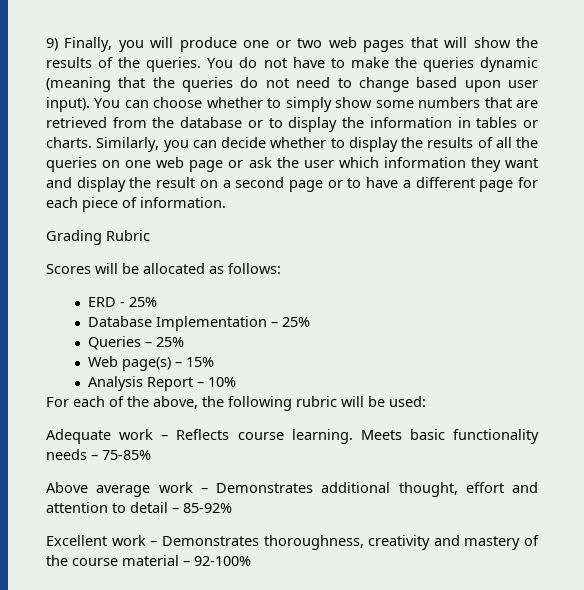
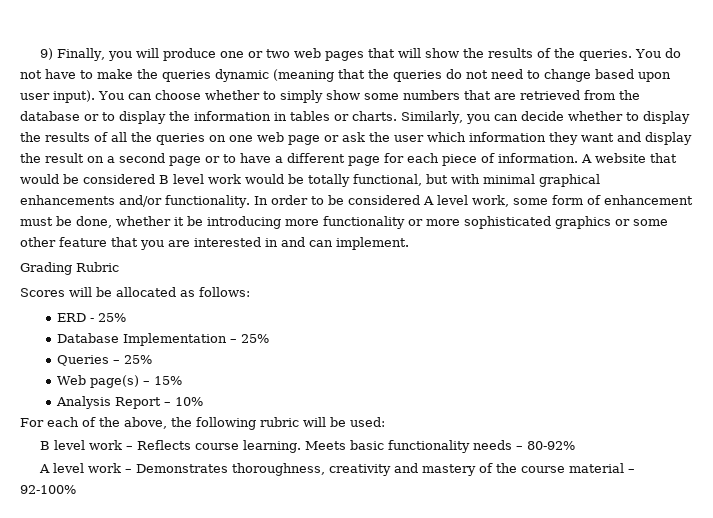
(226, 202) none -> [581,153,677,163] [20,174,600,187] [20,195,693,208] [20,216,668,229] [20,237,409,250] A website that would be considered B level work would be totally functional, but with minimal graphical enhancements and/or functionality. In order to be considered A level work, some form of enhancement must be done, whether it be introducing more functionality or more sophisticated graphics or some other feature that you are interested in and can implement.
[46,429,111,444] Adequate -> [40,440,86,450] B level
[102,450,151,460] [46,482,538,497] [46,502,232,513] [46,535,107,546] 75-85% // Above average work – Demonstrates additional thought, effort and attention to detail – 85-92% // Excellent -> [527,441,576,450] [39,463,85,473] 80-92% // A level

